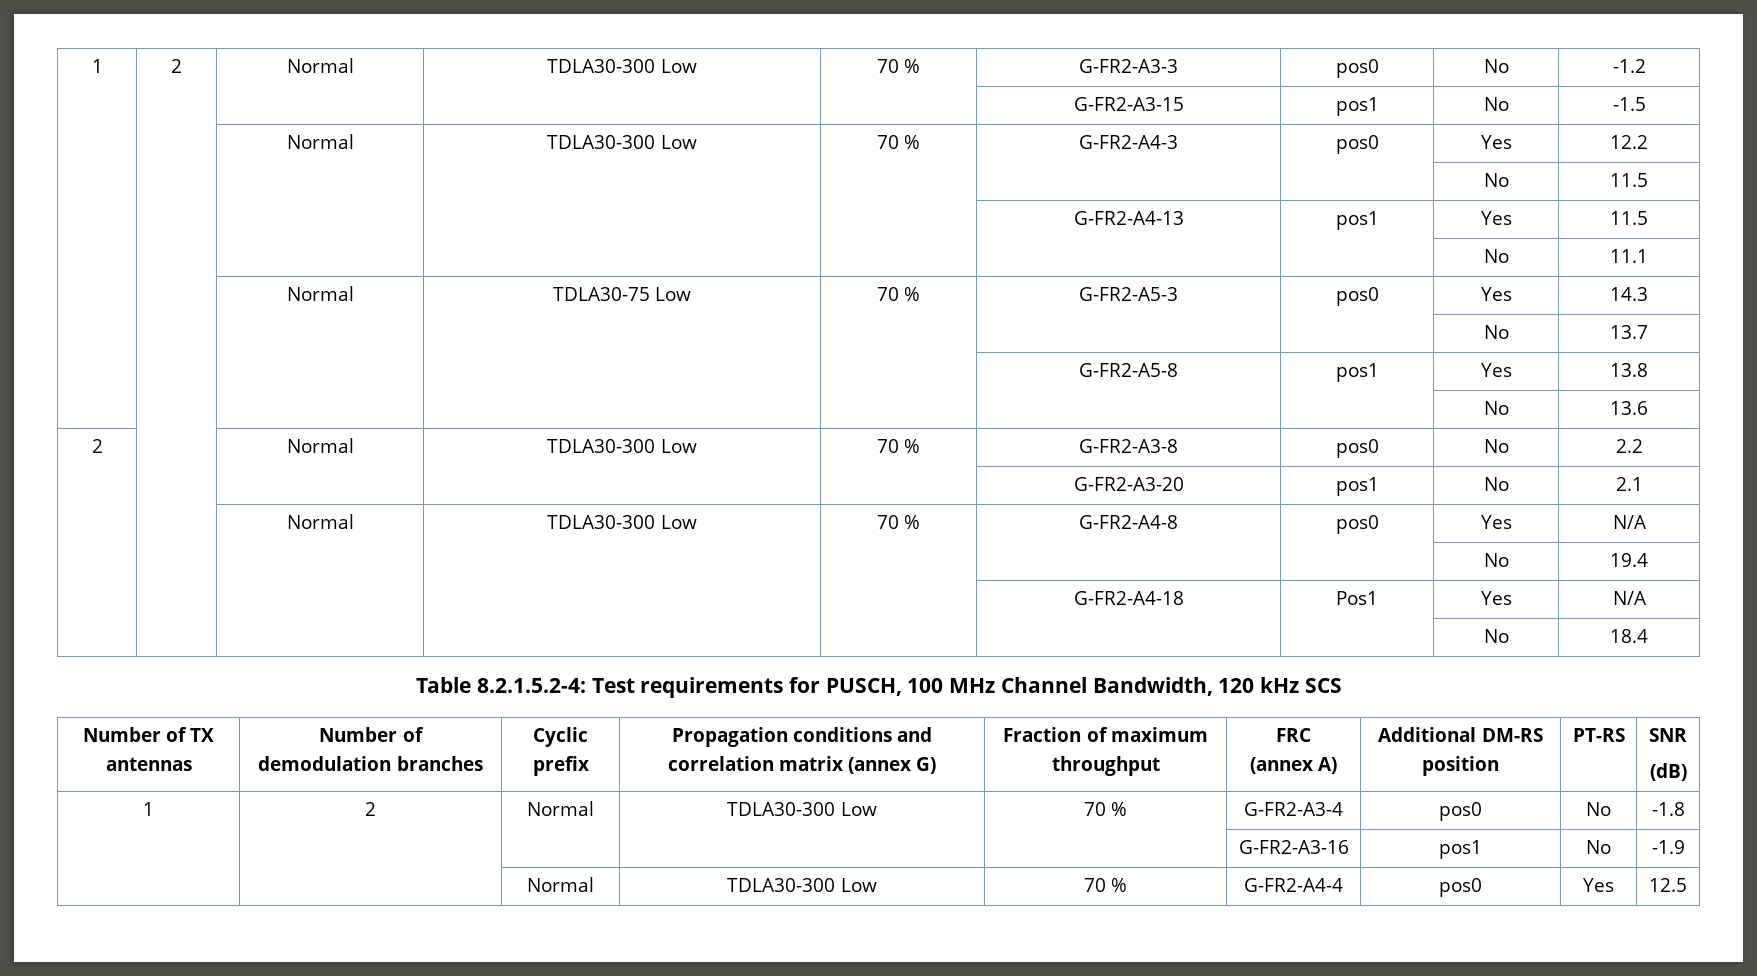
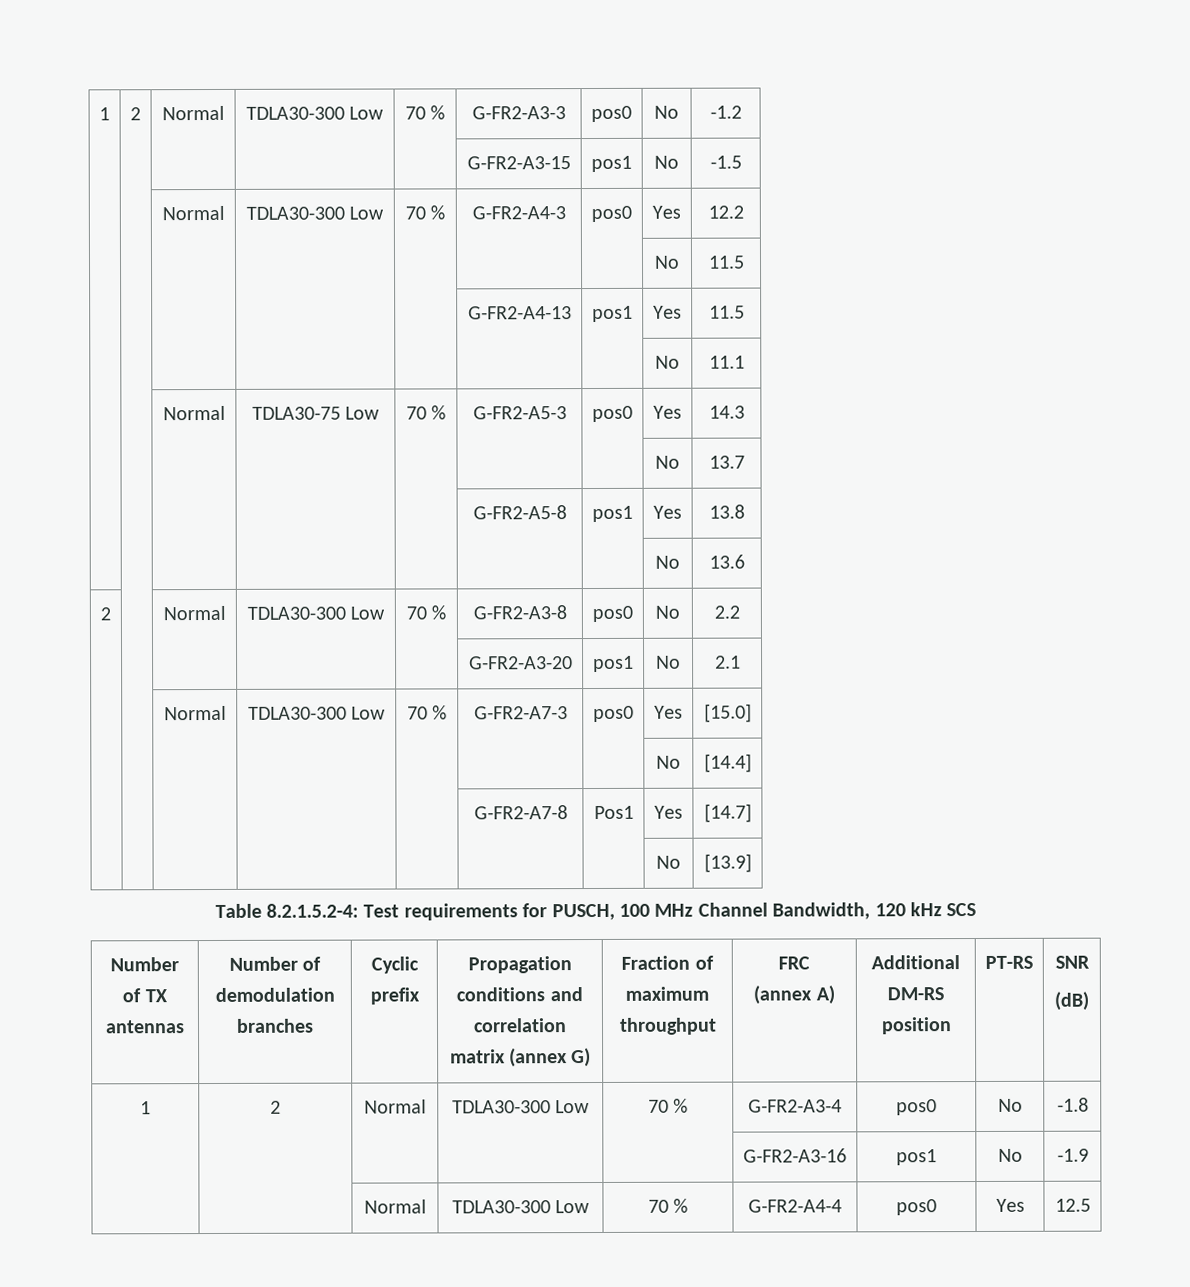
[1079,515,1178,529] [1335,515,1379,534] [1480,515,1512,529] [1612,515,1647,529] [1483,553,1509,567] [1610,553,1648,567] [1073,591,1184,605] G-FR2-A4-8 | pos0 | Yes | N/A // | | | | | | | No | 19.4 // | | | | | G-FR2-A4-18 -> [473,706,568,720] [593,705,634,723] [654,705,683,719] [703,703,752,723] [656,755,681,769] [703,753,752,773] [473,805,568,820] G-FR2-A7-3 | pos0 | Yes | [15.0] // | | | | | | | No | [14.4] // | | | | | G-FR2-A7-8
[1612,591,1647,605] [1483,629,1509,643] [1610,629,1648,643] N/A // | | | | | | | No | 18.4 -> [703,803,752,823] [656,855,681,869] [703,853,752,873] [14.7] // | | | | | | | No | [13.9]

